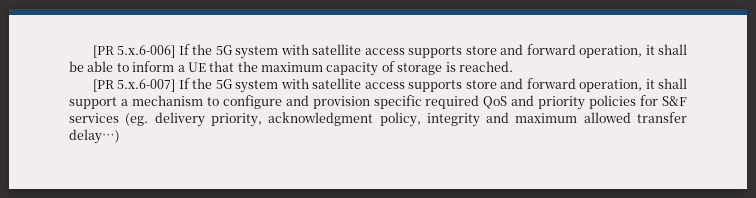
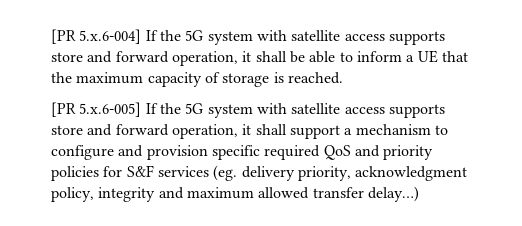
[92,45,176,58] [PR 5.x.6-006] -> [51,29,142,44] [PR 5.x.6-004]
[117,79,176,92] 5.x.6-007] -> [79,102,142,117] 5.x.6-005]

